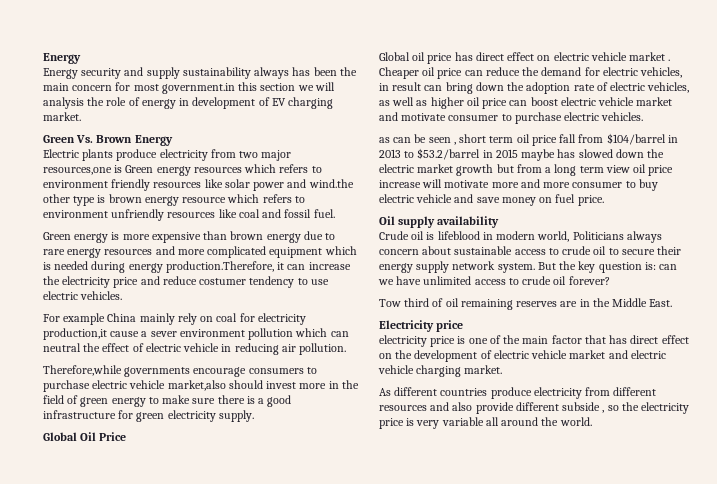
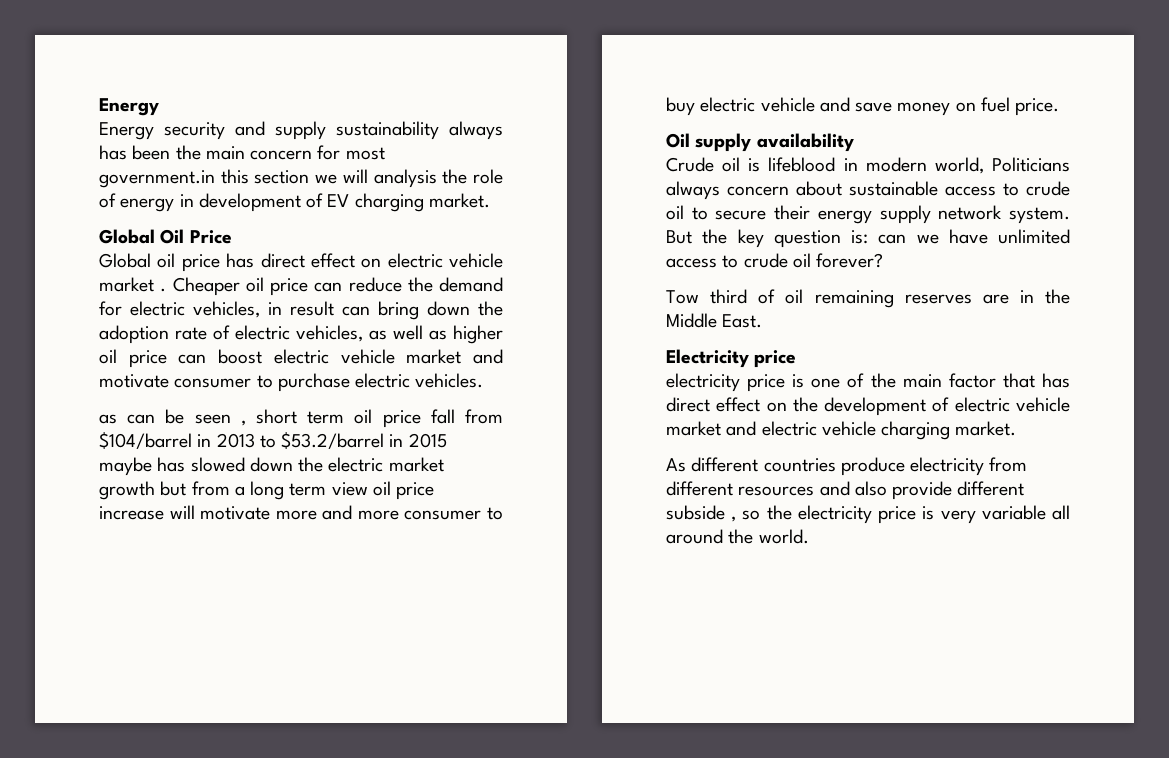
[43,135,173,146] [43,149,292,161] [43,164,322,176] [43,179,354,191] [43,194,305,206] [43,209,335,221] [43,231,336,243] [43,246,357,258] [43,261,351,273] [43,276,329,288] [43,291,123,300] [43,313,306,325] [43,328,349,340] [43,343,347,355] [43,365,317,377] [43,380,359,392] [43,395,292,407] [43,410,254,422] // Green Vs. Brown Energy // Electric plants produce electricity from two major resources,one is Green energy resources which refers to environment friendly resources like solar power and wind.the other type is brown energy resource which refers to environment unfriendly resources like coal and fossil fuel. // Green energy is more expensive than brown energy due to rare energy resources and more complicated equipment which is needed during energy production.Therefore, it can increase the electricity price and reduce costumer tendency to use electric vehicles. // For example China mainly rely on coal for electricity production,it cause a sever environment pollution which can neutral the effect of electric vehicle in reducing air pollution. // Therefore,while governments encourage consumers to purchase electric vehicle market,also should invest more in the field of green energy to make sure there is a good infrastructure for green electricity supply. -> (490, 200) none

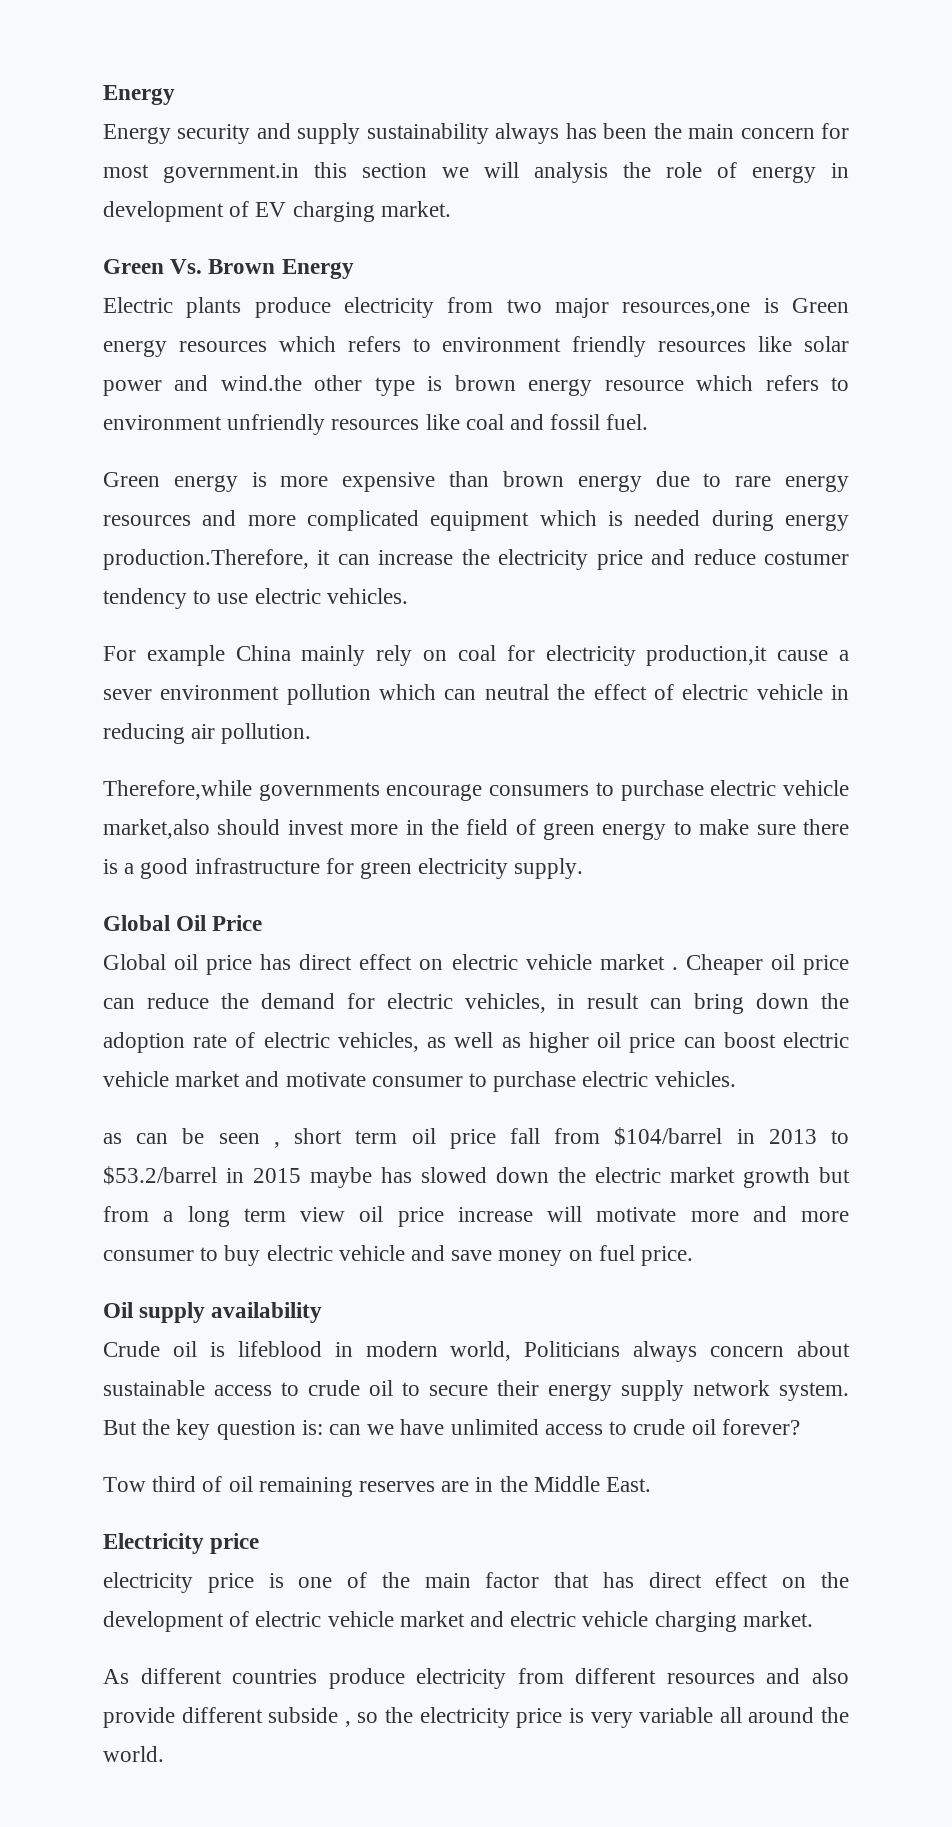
(490, 200) none -> [103,259,354,279] [103,297,849,318] [103,336,850,357] [103,375,849,396] [103,414,649,435] [103,471,849,492] [103,510,849,531] [103,549,850,570] [103,588,408,609] [103,645,849,666] [103,684,850,705] [103,723,312,744] [103,780,849,801] [103,819,849,840] [103,858,584,879] // Green Vs. Brown Energy // Electric plants produce electricity from two major resources,one is Green energy resources which refers to environment friendly resources like solar power and wind.the other type is brown energy resource which refers to environment unfriendly resources like coal and fossil fuel. // Green energy is more expensive than brown energy due to rare energy resources and more complicated equipment which is needed during energy production.Therefore, it can increase the electricity price and reduce costumer tendency to use electric vehicles. // For example China mainly rely on coal for electricity production,it cause a sever environment pollution which can neutral the effect of electric vehicle in reducing air pollution. // Therefore,while governments encourage consumers to purchase electric vehicle market,also should invest more in the field of green energy to make sure there is a good infrastructure for green electricity supply.

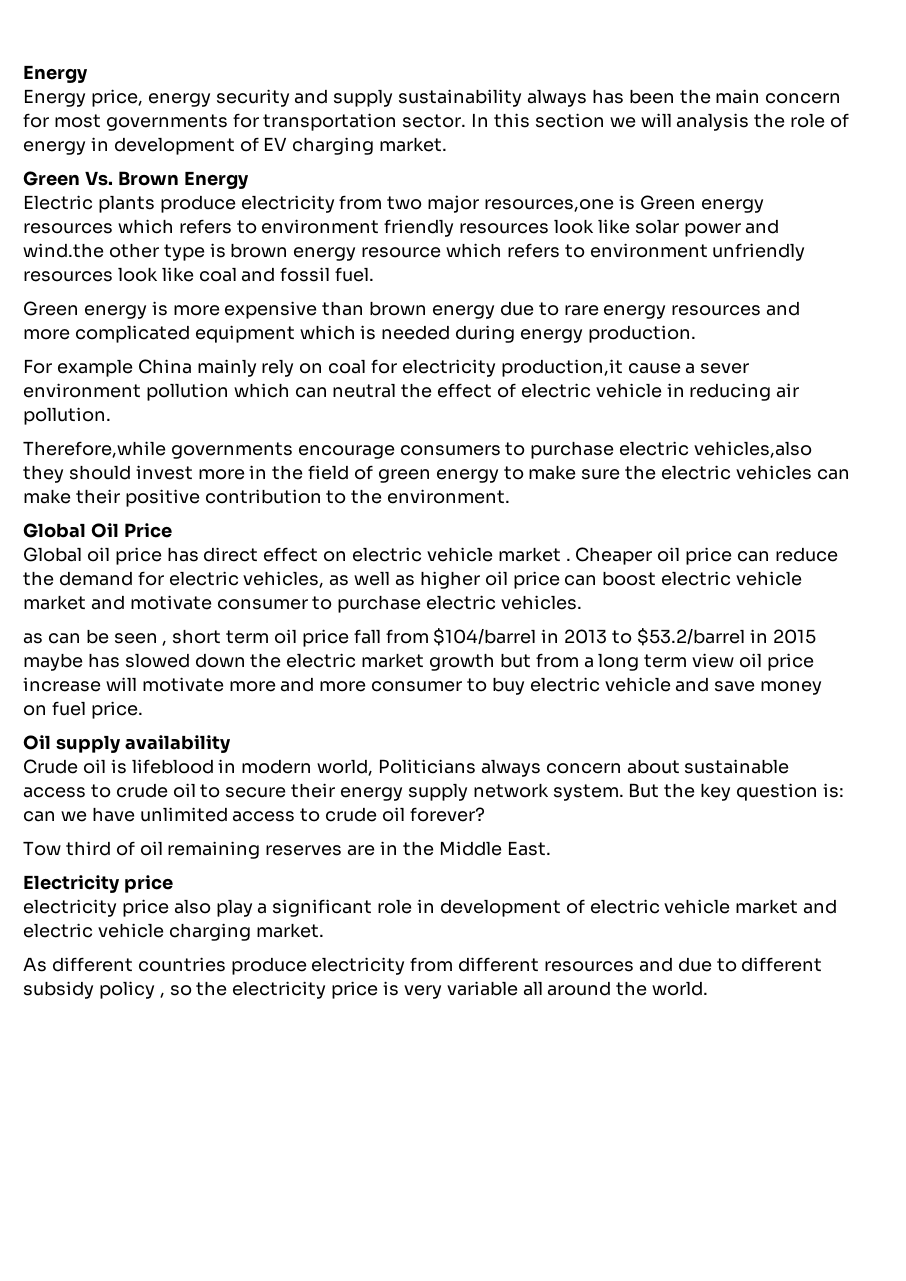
(171, 134) none -> [90,89,211,107] price, energy
[163,163,299,183] government.in -> [105,113,490,131] governments for transportation sector. In
(747, 346) none -> [554,219,595,234] look
(420, 424) none -> [117,267,158,282] look
[103,549,850,570] [103,588,408,609] production.Therefore, it can increase the electricity price and reduce costumer tendency to use electric vehicles. -> [587,325,696,343] production.
[782,780,849,796] [103,819,210,839] vehicle market,also -> [694,441,813,458] [23,465,64,483] vehicles,also they
[802,819,849,835] [103,858,584,879] there is a good infrastructure for green electricity supply. -> [625,465,850,480] [23,489,511,507] the electric vehicles can make their positive contribution to the environment.
[557,993,849,1014] [103,1032,419,1053] in result can bring down the adoption rate of electric vehicles, -> (325, 579) none
[268,1572,849,1588] is one of the main factor that has direct effect on the -> [173,899,436,917] also play a significant role in
[811,1668,849,1684] [103,1707,339,1728] also provide different subside -> [677,957,823,972] [23,981,155,999] due to different subsidy policy

